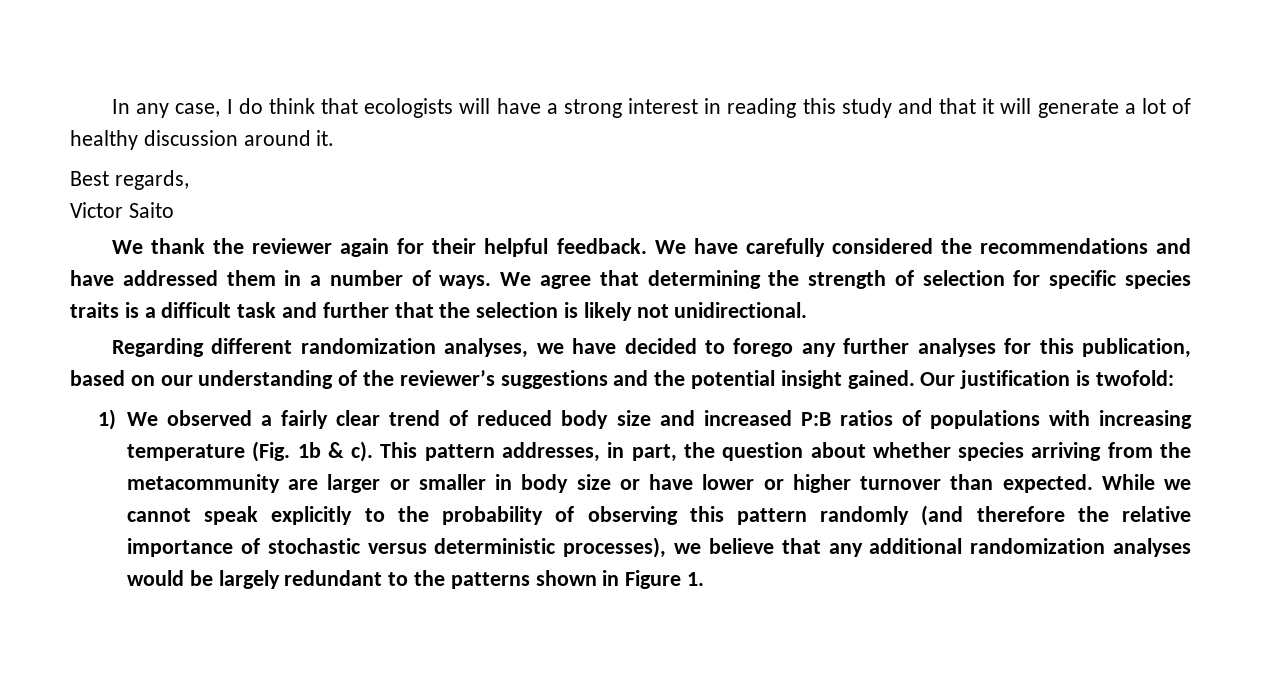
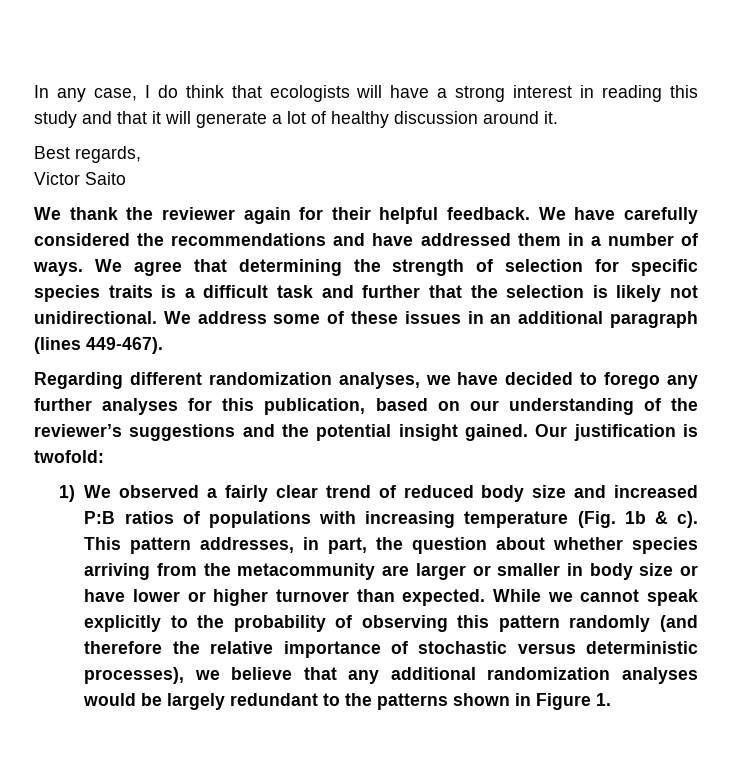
(808, 310) none -> [163,311,698,328] [34,337,163,354] We address some of these issues in an additional paragraph (lines 449-467).

